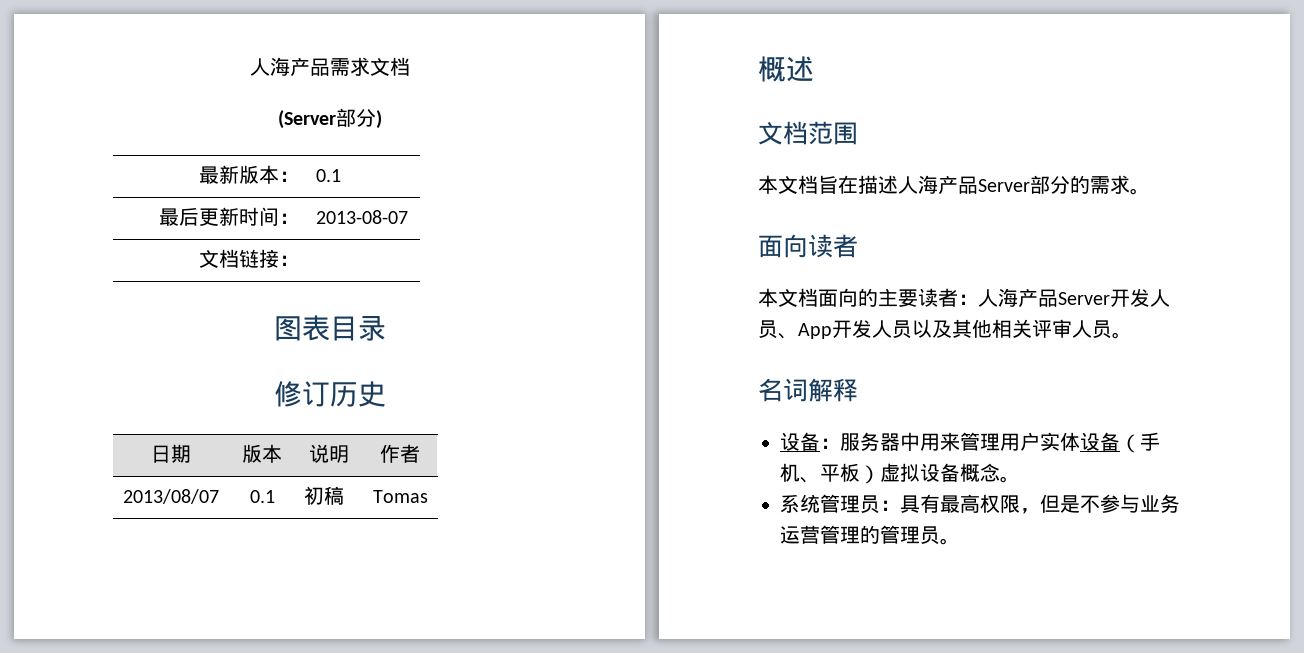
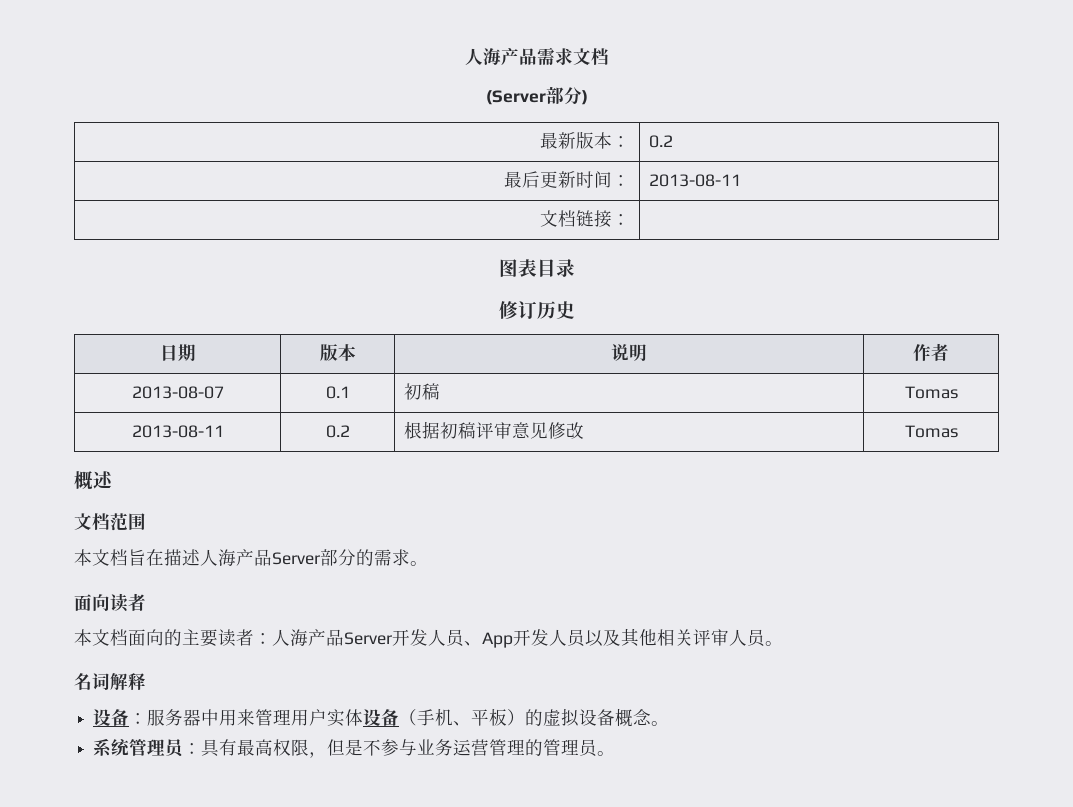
[316,169,342,182] 0.1 -> [648,135,673,148] 0.2
[316,210,409,224] 2013-08-07 -> [648,174,741,187] 2013-08-11
[123,489,219,504] 2013/08/07 -> [131,386,224,399] 2013-08-07
(428, 496) none -> [131,425,224,438] [325,425,350,438] [403,421,584,439] [904,425,958,438] // 2013-08-11 | 0.2 | 根据初稿评审意见修改 | Tomas
(880, 474) none -> [525,709,544,726] 的

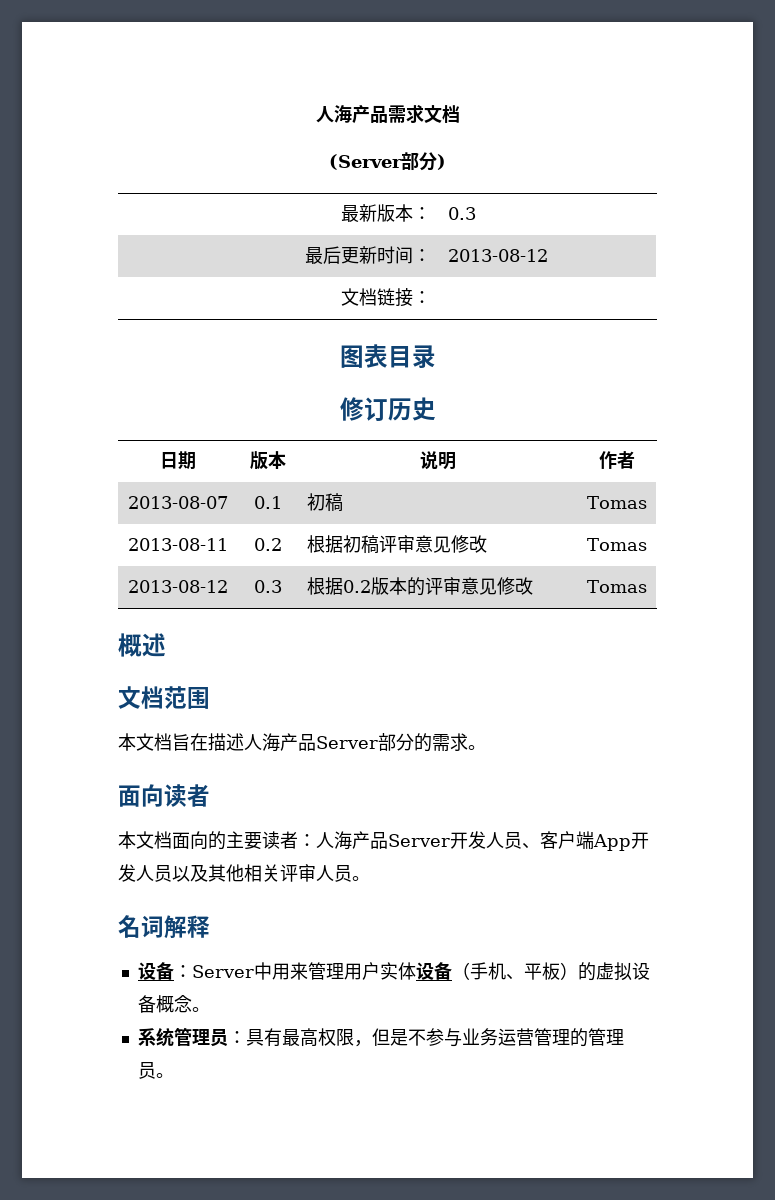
[648,135,673,148] 0.2 -> [448,207,477,220] 0.3
[648,174,741,187] 2013-08-11 -> [448,249,549,262] 2013-08-12
(958, 431) none -> [128,580,228,593] [254,580,282,593] [307,577,534,596] [586,580,647,593] // 2013-08-12 | 0.3 | 根据0.2版本的评审意见修改 | Tomas
(482, 643) none -> [540,831,594,849] 客户端
[147,709,202,726] 服务器 -> [191,965,254,978] Server

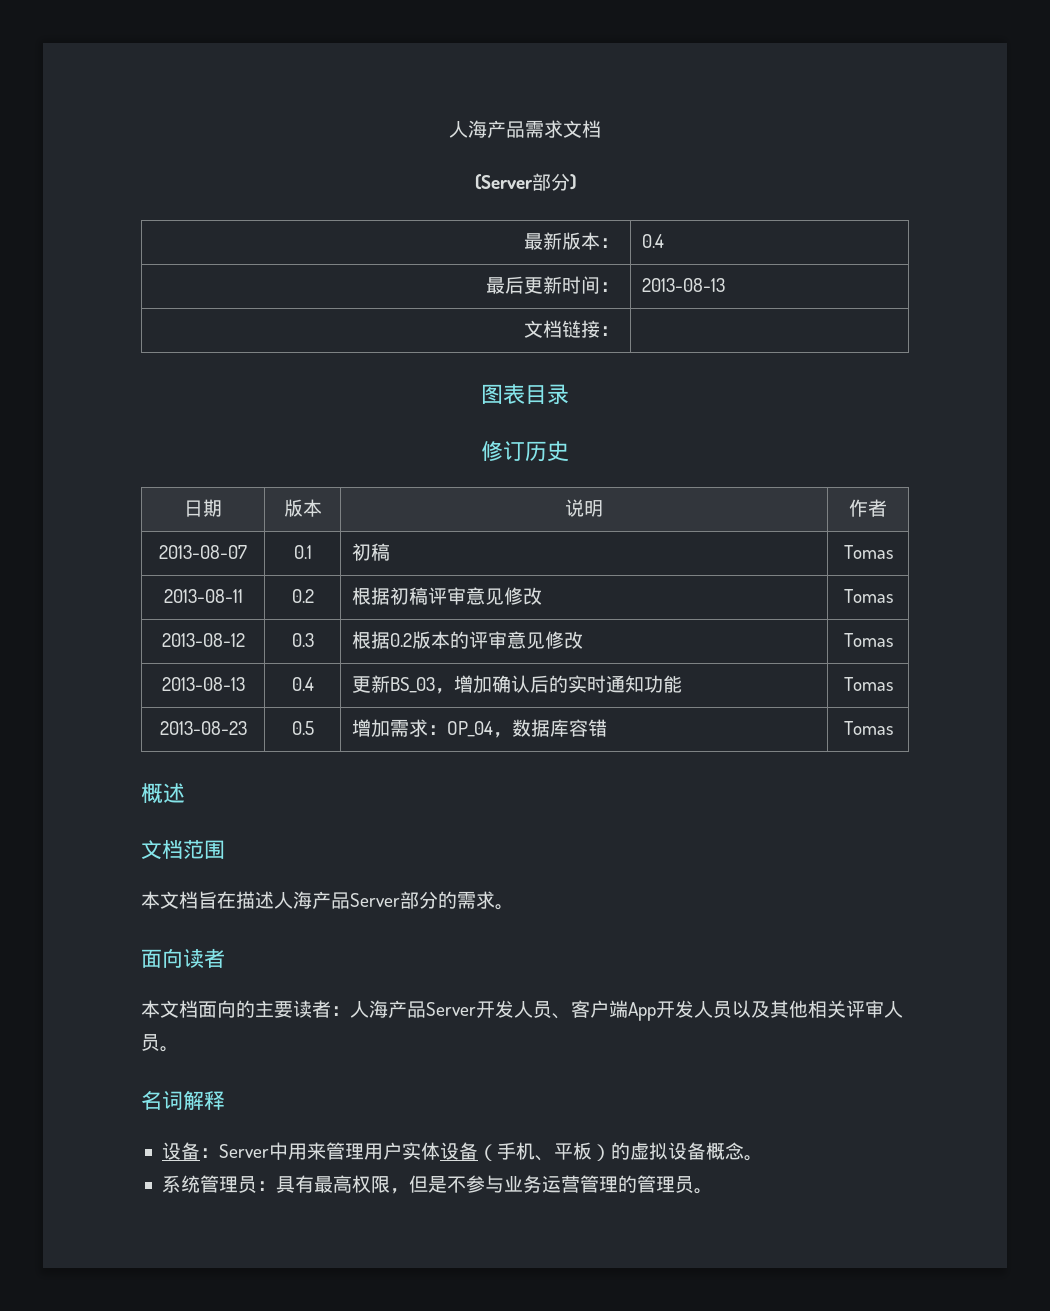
[448,207,477,220] 0.3 -> [642,234,665,248] 0.4
[448,249,549,262] 2013-08-12 -> [642,278,726,292] 2013-08-13
(647, 586) none -> [161,677,245,691] [291,677,314,691] [352,675,683,694] [843,677,893,691] [159,721,247,735] [291,721,314,735] [352,719,608,738] [843,721,893,735] // 2013-08-13 | 0.4 | 更新BS_03，增加确认后的实时通知功能 | Tomas // 2013-08-23 | 0.5 | 增加需求：OP_04，数据库容错 | Tomas

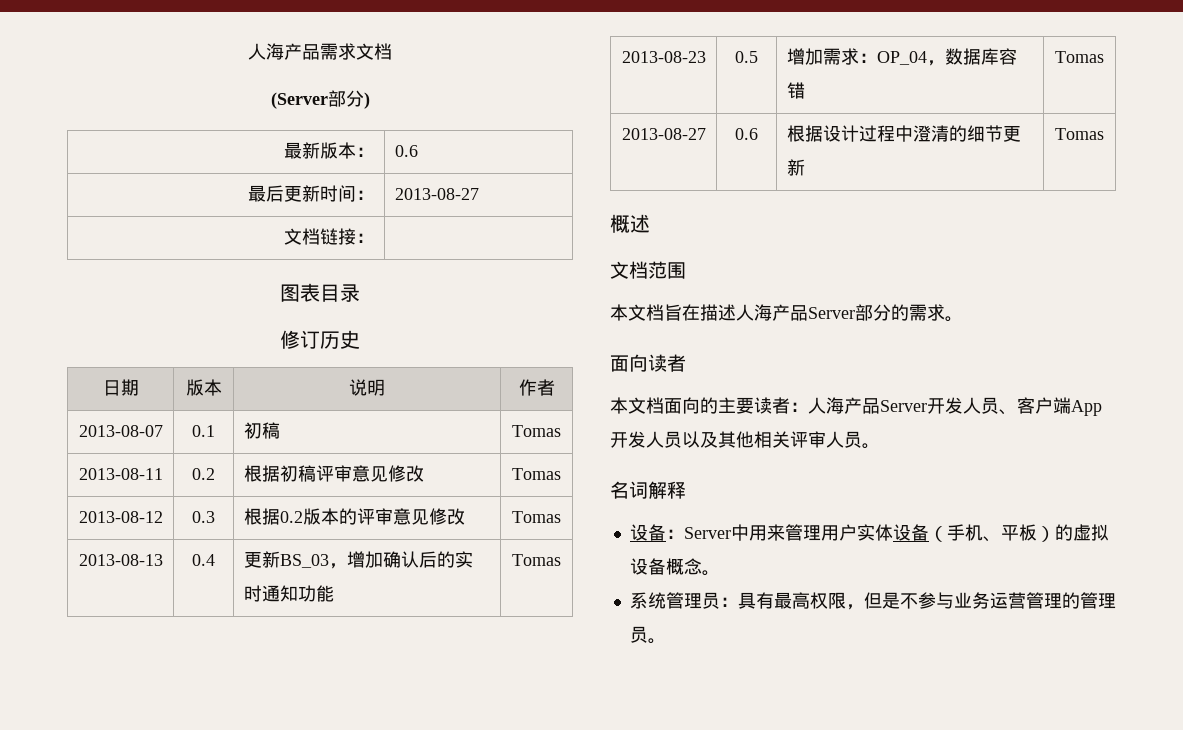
[642,234,665,248] 0.4 -> [394,145,418,157] 0.6
[642,278,726,292] 2013-08-13 -> [394,188,479,200] 2013-08-27
(893, 728) none -> [621,128,706,140] [735,128,758,140] [786,125,1021,142] [786,159,805,176] [1055,128,1104,140] // 2013-08-27 | 0.6 | 根据设计过程中澄清的细节更新 | Tomas

